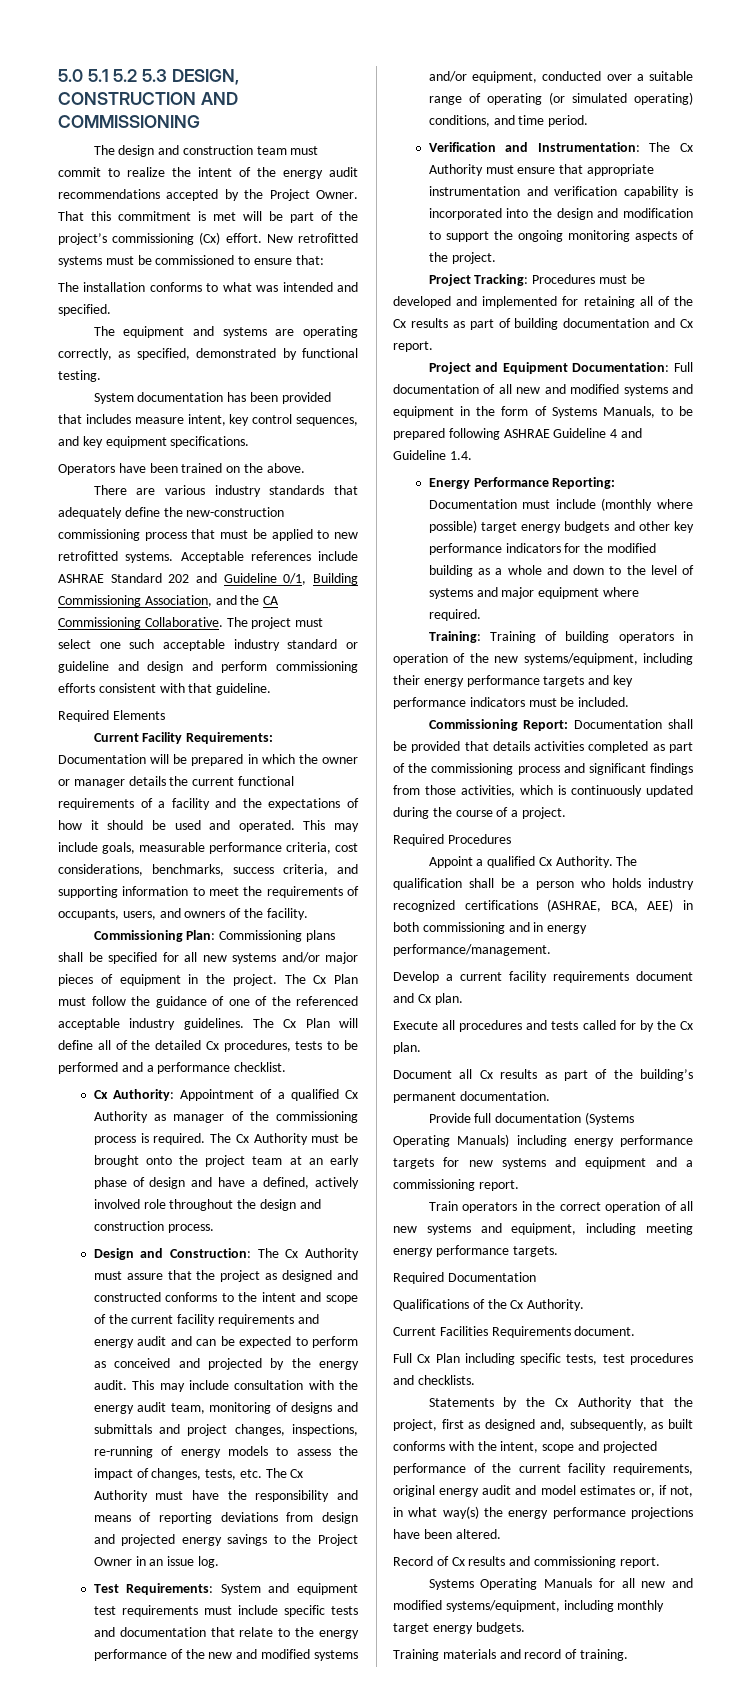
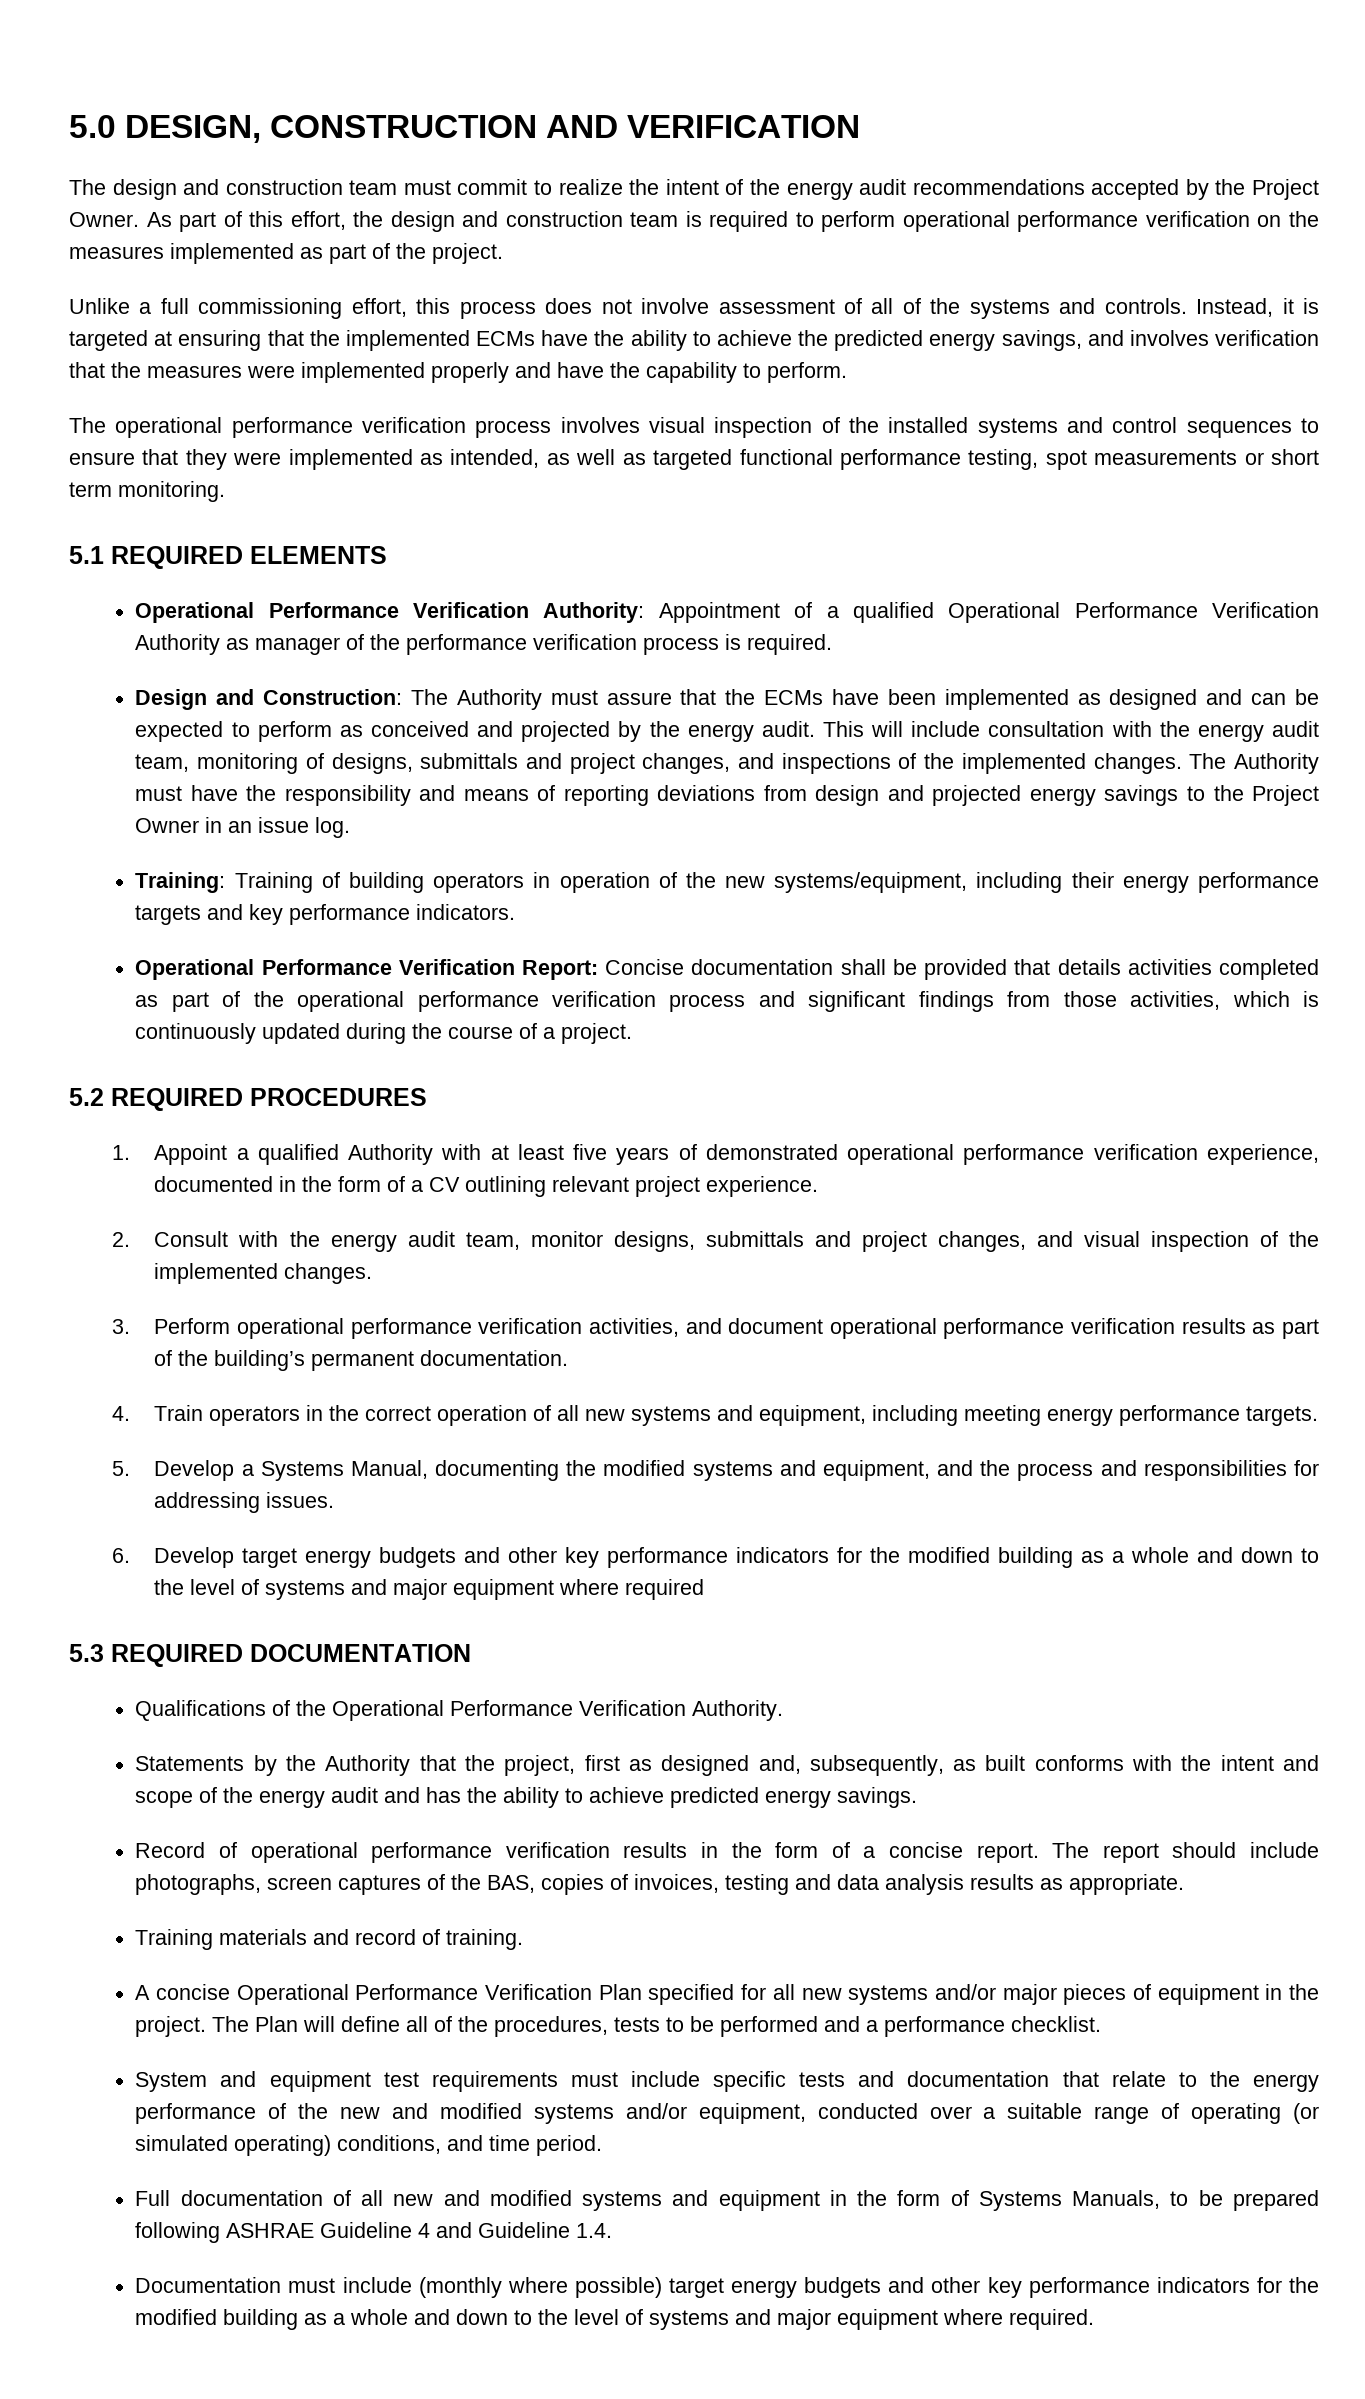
[87,69,168,82] 5.1 5.2 5.3 -> (116, 126) none
[58,115,200,128] COMMISSIONING -> [627,115,861,138] VERIFICATION
[58,211,358,223] [58,232,359,245] [58,255,324,267] [58,282,358,292] [58,304,111,316] [93,326,358,338] [58,348,358,360] [58,370,101,382] [93,392,331,404] [58,414,358,426] [58,436,250,448] [58,463,305,475] [93,485,358,497] [58,507,285,519] [58,529,359,541] [58,551,358,563] [58,573,358,585] [58,595,280,607] [58,617,324,629] [58,639,358,651] [58,661,358,673] [58,683,272,695] [58,710,165,722] [93,732,274,744] [58,754,358,766] [58,776,294,788] [58,798,359,810] [58,820,359,832] [58,842,358,854] [58,864,358,876] [58,886,359,898] [58,908,308,920] [93,930,335,942] [58,952,358,964] [58,974,358,986] [58,996,358,1008] [58,1018,358,1030] [58,1040,358,1052] [58,1062,287,1074] [93,1090,108,1099] That this commitment is met will be part of the project’s commissioning (Cx) effort. New retrofitted systems must be commissioned to ensure that: // The installation conforms to what was intended and specified. // The equipment and systems are operating correctly, as specified, demonstrated by functional testing. // System documentation has been provided that includes measure intent, key control sequences, and key equipment specifications. // Operators have been trained on the above. // There are various industry standards that adequately define the new-construction commissioning process that must be applied to new retrofitted systems. Acceptable references include ASHRAE Standard 202 and Guideline 0/1, Building Commissioning Association, and the CA Commissioning Collaborative. The project must select one such acceptable industry standard or guideline and design and perform commissioning efforts consistent with that guideline. // Required Elements // Current Facility Requirements: Documentation will be prepared in which the owner or manager details the current functional requirements of a facility and the expectations of how it should be used and operated. This may include goals, measurable performance criteria, cost considerations, benchmarks, success criteria, and supporting information to meet the requirements of occupants, users, and owners of the facility. // Commissioning Plan: Commissioning plans shall be specified for all new systems and/or major pieces of equipment in the project. The Cx Plan must follow the guidance of one of the referenced acceptable industry guidelines. The Cx Plan will define all of the detailed Cx procedures, tests to be performed and a performance checklist. // Cx -> [146,211,1319,232] [69,243,503,264] [69,298,1320,319] [69,330,1319,351] [69,362,847,383] [69,417,1319,438] [69,449,1319,470] [69,481,225,502] [69,546,387,569] [135,602,530,623] As part of this effort, the design and construction team is required to perform operational performance verification on the measures implemented as part of the project. // Unlike a full commissioning effort, this process does not involve assessment of all of the systems and controls. Instead, it is targeted at ensuring that the implemented ECMs have the ability to achieve the predicted energy savings, and involves verification that the measures were implemented properly and have the capability to perform. // The operational performance verification process involves visual inspection of the installed systems and control sequences to ensure that they were implemented as intended, as well as targeted functional performance testing, spot measurements or short term monitoring. // 5.1 REQUIRED ELEMENTS // Operational Performance Verification
[345,1090,359,1099] Cx -> [948,602,1319,623] Operational Performance Verification
[276,1111,358,1123] commissioning -> [406,634,638,655] performance verification
[209,1133,358,1145] [93,1155,360,1167] [93,1177,359,1189] [93,1199,321,1211] [93,1221,214,1233] The Cx Authority must be brought onto the project team at an early phase of design and have a defined, actively involved role throughout the design and construction process. -> (833, 644) none
[285,1249,299,1258] Cx -> (448, 697) none
[220,1270,358,1282] [93,1292,359,1304] [93,1314,319,1326] [93,1336,167,1348] project as designed and constructed conforms to the intent and scope of the current facility requirements and energy audit -> [764,689,1198,710] ECMs have been implemented as designed
[159,1383,185,1392] may -> [871,721,904,737] will
[291,1402,358,1414] [93,1424,358,1436] [93,1446,358,1458] [93,1468,304,1480] designs and submittals and project changes, inspections, re-running of energy models to assess the impact of changes, tests, etc. The Cx -> [331,753,1227,774] designs, submittals and project changes, and inspections of the implemented changes. The
[93,1583,214,1595] Test Requirements: -> [135,872,1319,893] [135,904,516,925] [135,959,1319,980] [135,991,1320,1012] [135,1023,633,1044] [69,1088,427,1111] [111,1144,1319,1165] [154,1176,819,1197] [111,1231,1319,1252] [154,1263,373,1284] [111,1318,1319,1339] [154,1350,569,1371] [111,1405,1319,1426] [111,1460,1320,1481] [154,1492,335,1513] [111,1547,1319,1568] [154,1579,705,1600] [69,1644,471,1667] [135,1700,784,1721] [135,1755,1319,1776] [135,1787,918,1808] [135,1842,1319,1863] [135,1874,1185,1895] [135,1929,524,1950] [135,1984,1320,2005] [135,2016,1102,2037] Training: Training of building operators in operation of the new systems/equipment, including their energy performance targets and key performance indicators. // Operational Performance Verification Report: Concise documentation shall be provided that details activities completed as part of the operational performance verification process and significant findings from those activities, which is continuously updated during the course of a project. // 5.2 REQUIRED PROCEDURES // 1. Appoint a qualified Authority with at least five years of demonstrated operational performance verification experience, documented in the form of a CV outlining relevant project experience. // 2. Consult with the energy audit team, monitor designs, submittals and project changes, and visual inspection of the implemented changes. // 3. Perform operational performance verification activities, and document operational performance verification results as part of the building’s permanent documentation. // 4. Train operators in the correct operation of all new systems and equipment, including meeting energy performance targets. // 5. Develop a Systems Manual, documenting the modified systems and equipment, and the process and responsibilities for addressing issues. // 6. Develop target energy budgets and other key performance indicators for the modified building as a whole and down to the level of systems and major equipment where required // 5.3 REQUIRED DOCUMENTATION // Qualifications of the Operational Performance Verification Authority. // Statements by the Authority that the project, first as designed and, subsequently, as built conforms with the intent and scope of the energy audit and has the ability to achieve predicted energy savings. // Record of operational performance verification results in the form of a concise report. The report should include photographs, screen captures of the BAS, copies of invoices, testing and data analysis results as appropriate. // Training materials and record of training. // A concise Operational Performance Verification Plan specified for all new systems and/or major pieces of equipment in the project. The Plan will define all of the procedures, tests to be performed and a performance checklist. //
[428,142,693,152] [428,164,654,176] [428,186,693,198] [428,208,693,220] [428,230,694,242] [428,252,496,264] [428,274,645,286] [393,296,693,308] [393,318,693,330] [393,341,433,352] [428,362,670,374] Verification and Instrumentation: The Cx Authority must ensure that appropriate instrumentation and verification capability is incorporated into the design and modification to support the ongoing monitoring aspects of the project. // Project Tracking: Procedures must be developed and implemented for retaining all of the Cx results as part of building documentation and Cx report. // Project and Equipment Documentation: -> (603, 2145) none
[428,477,616,489] Energy Performance Reporting: -> (613, 2230) none
[428,631,693,643] [393,653,693,665] [393,675,633,687] [393,697,630,709] [428,719,693,731] [393,741,693,753] [393,763,693,775] [393,785,693,797] [393,807,566,819] [393,834,511,846] [428,856,638,868] [393,878,694,890] [393,899,693,912] [393,922,588,934] [393,944,551,956] [393,971,693,983] [393,993,463,1005] [393,1020,693,1032] [393,1042,421,1054] [393,1069,693,1081] [393,1091,550,1103] [428,1112,634,1125] [393,1134,693,1147] [393,1157,693,1169] [393,1179,519,1191] [428,1201,693,1213] [393,1223,693,1235] [393,1245,558,1257] [393,1272,536,1284] [393,1299,585,1311] [393,1326,636,1338] [393,1353,693,1365] [393,1375,475,1385] [428,1397,693,1409] [393,1419,693,1431] [393,1441,657,1453] [393,1463,693,1475] [393,1485,693,1497] [393,1506,693,1519] [393,1529,501,1539] [393,1556,660,1568] [428,1578,693,1590] [393,1600,665,1612] [393,1622,525,1634] [393,1649,628,1661] // Training: Training of building operators in operation of the new systems/equipment, including their energy performance targets and key performance indicators must be included. // Commissioning Report: Documentation shall be provided that details activities completed as part of the commissioning process and significant findings from those activities, which is continuously updated during the course of a project. // Required Procedures // Appoint a qualified Cx Authority. The qualification shall be a person who holds industry recognized certifications (ASHRAE, BCA, AEE) in both commissioning and in energy performance/management. // Develop a current facility requirements document and Cx plan. // Execute all procedures and tests called for by the Cx plan. // Document all Cx results as part of the building’s permanent documentation. // Provide full documentation (Systems Operating Manuals) including energy performance targets for new systems and equipment and a commissioning report. // Train operators in the correct operation of all new systems and equipment, including meeting energy performance targets. // Required Documentation // Qualifications of the Cx Authority. // Current Facilities Requirements document. // Full Cx Plan including specific tests, test procedures and checklists. // Statements by the Cx Authority that the project, first as designed and, subsequently, as built conforms with the intent, scope and projected performance of the current facility requirements, original energy audit and model estimates or, if not, in what way(s) the energy performance projections have been altered. // Record of Cx results and commissioning report. // Systems Operating Manuals for all new and modified systems/equipment, including monthly target energy budgets. // Training materials and record of training. -> (1095, 2319) none

